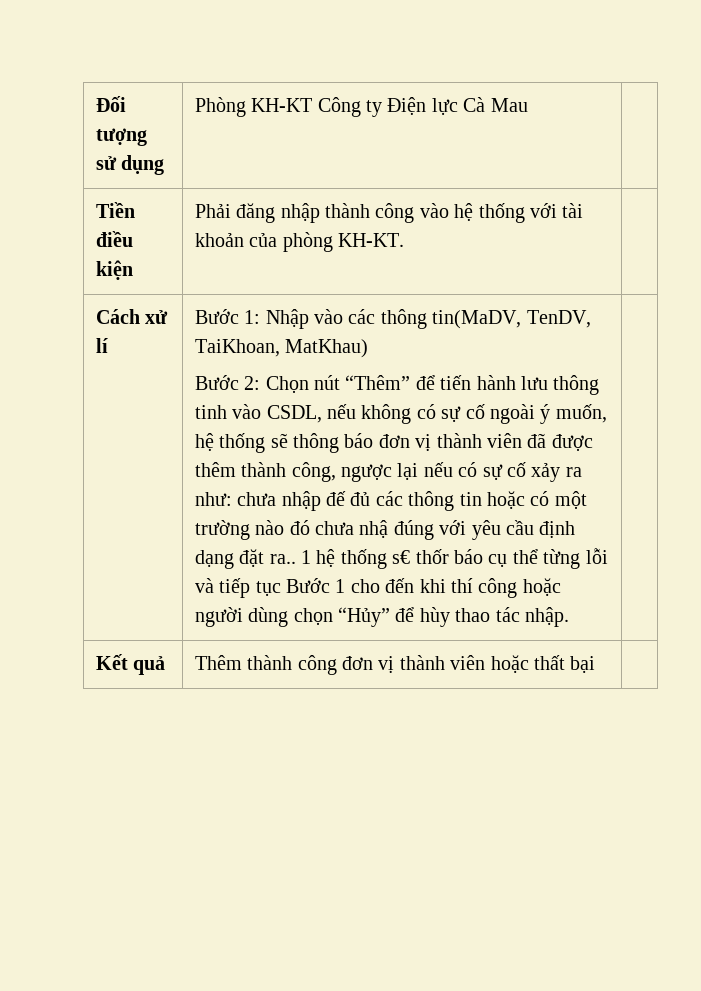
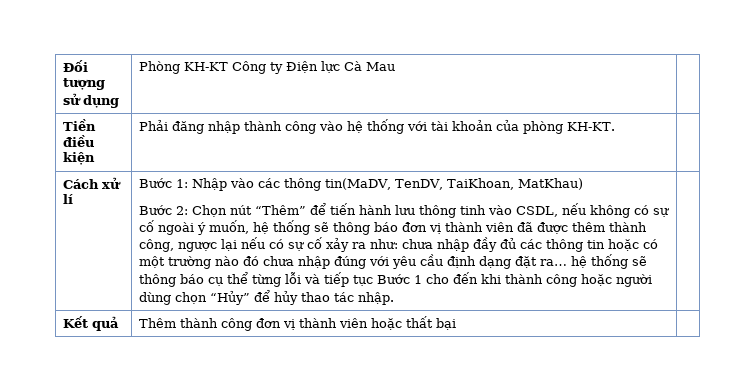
[326,491,347,506] đế -> [473,237,498,252] đầy
[359,520,389,538] nhậ -> [298,256,331,269] nhập
[269,549,449,569] ra.. 1 hệ thống s€ thốr -> [540,254,648,269] [139,274,177,287] ra… hệ thống sẽ thông
[451,578,474,593] thí -> [505,274,544,284] thành
[419,607,450,627] hùy -> [274,290,299,305] hủy

